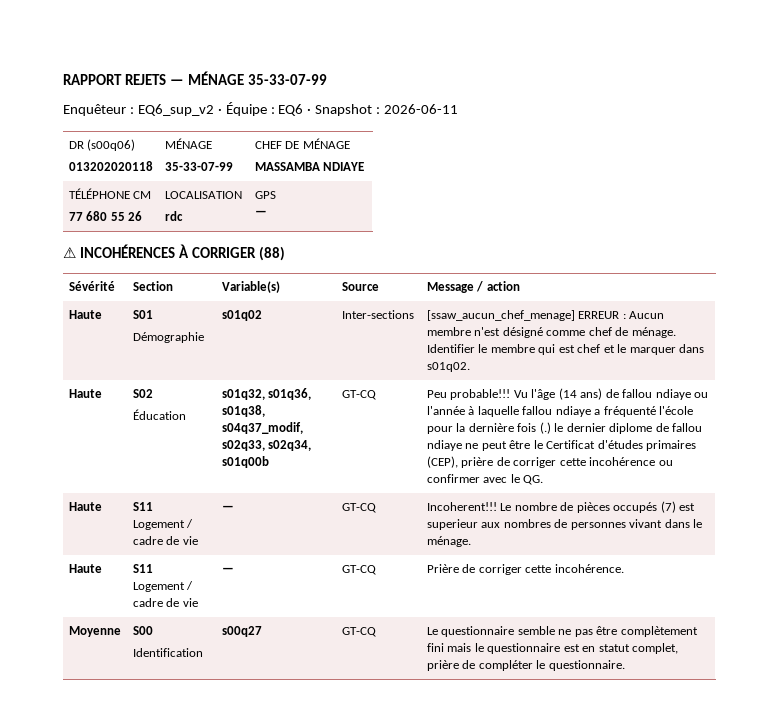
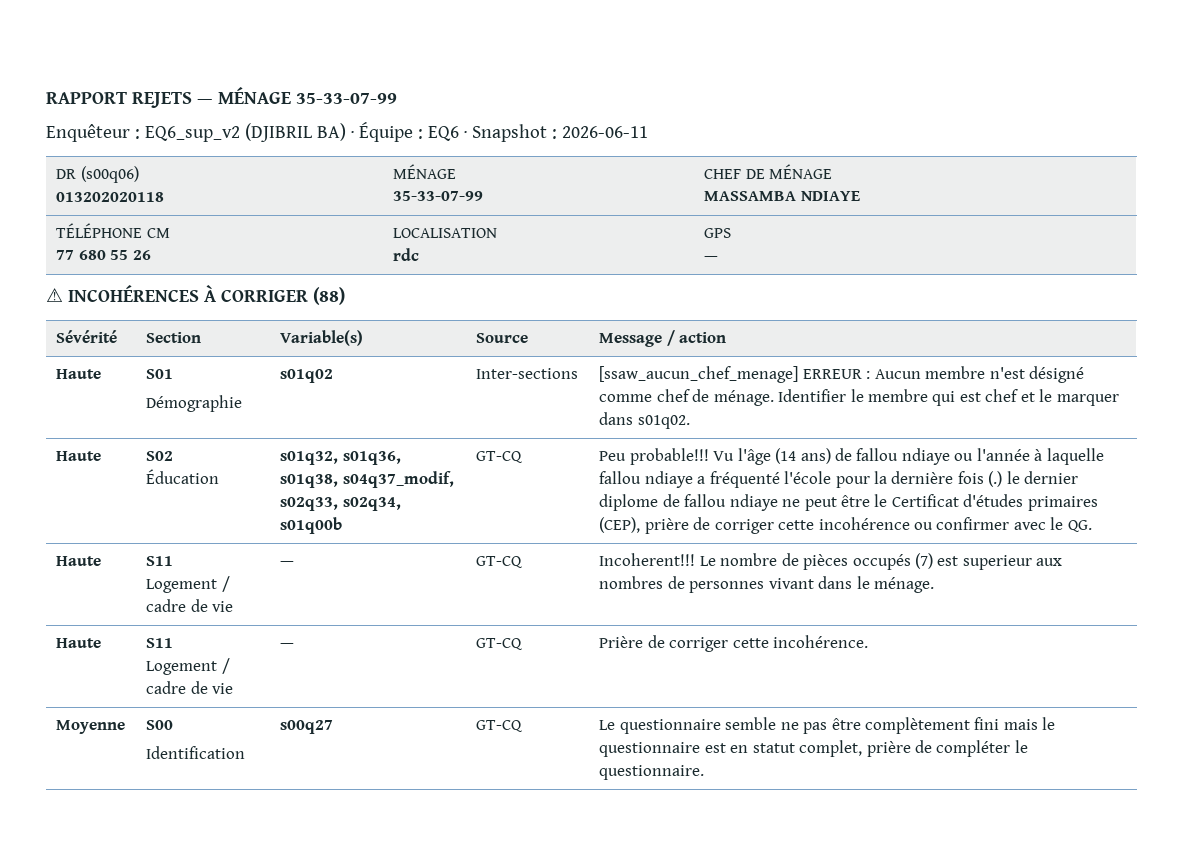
(214, 110) none -> [244,123,346,142] (DJIBRIL BA)

